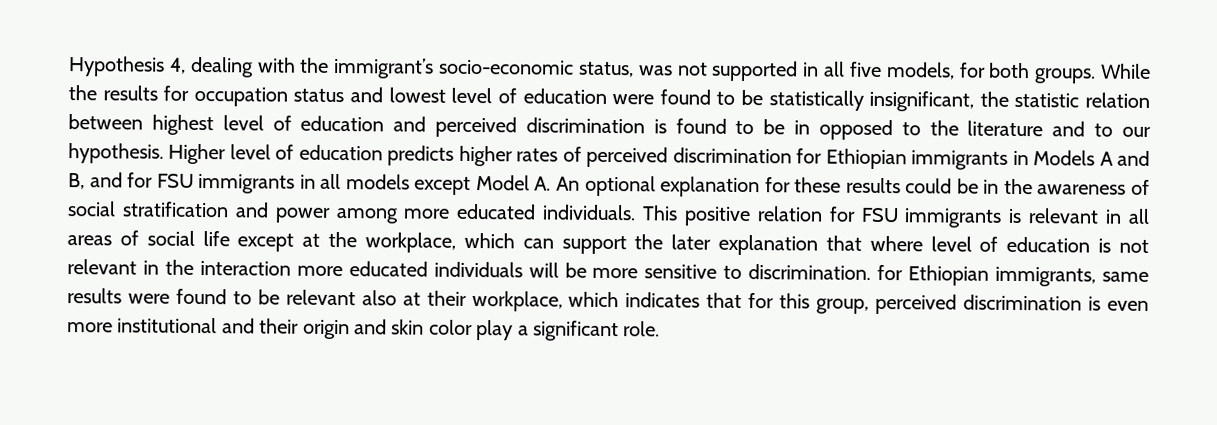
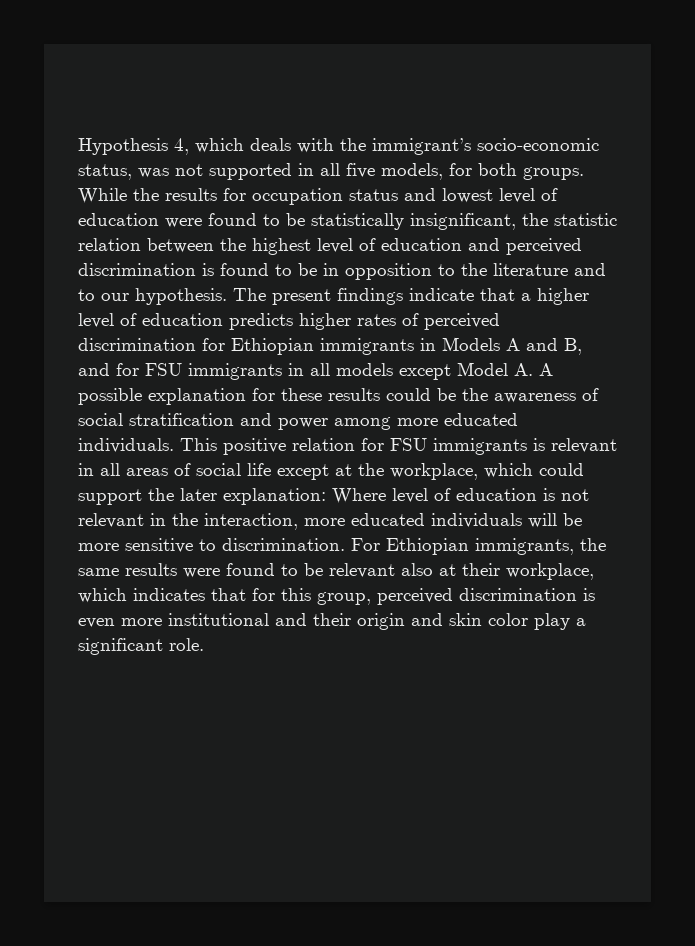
[189,56,254,78] dealing -> [195,138,291,153] which deals
(143, 122) none -> [220,238,246,251] the
[818,119,893,141] opposed -> [345,263,432,280] opposition
[168,143,227,165] Higher -> [233,288,589,305] The present findings indicate that a higher
[556,175,656,197] An optional -> [539,363,553,376] [78,388,142,405] A possible
[983,179,1000,194] in -> (456, 394) none
[522,238,554,249] can -> [539,463,584,476] could
[718,234,923,256] explanation that where -> [223,488,386,505] explanation: Where
[199,261,291,276] interaction -> [204,513,298,530] interaction,
[877,264,904,281] for -> [351,538,380,551] For
(1097, 276) none -> [580,538,606,551] the

